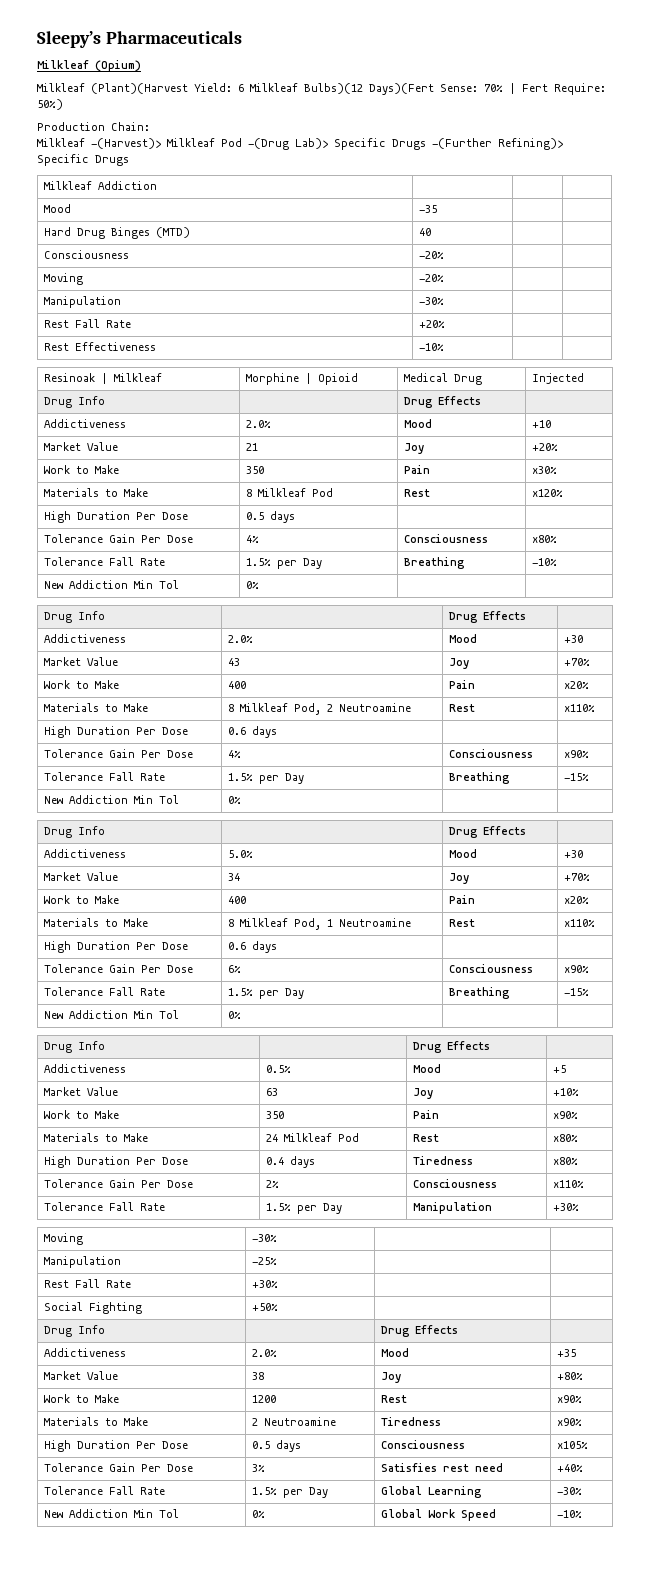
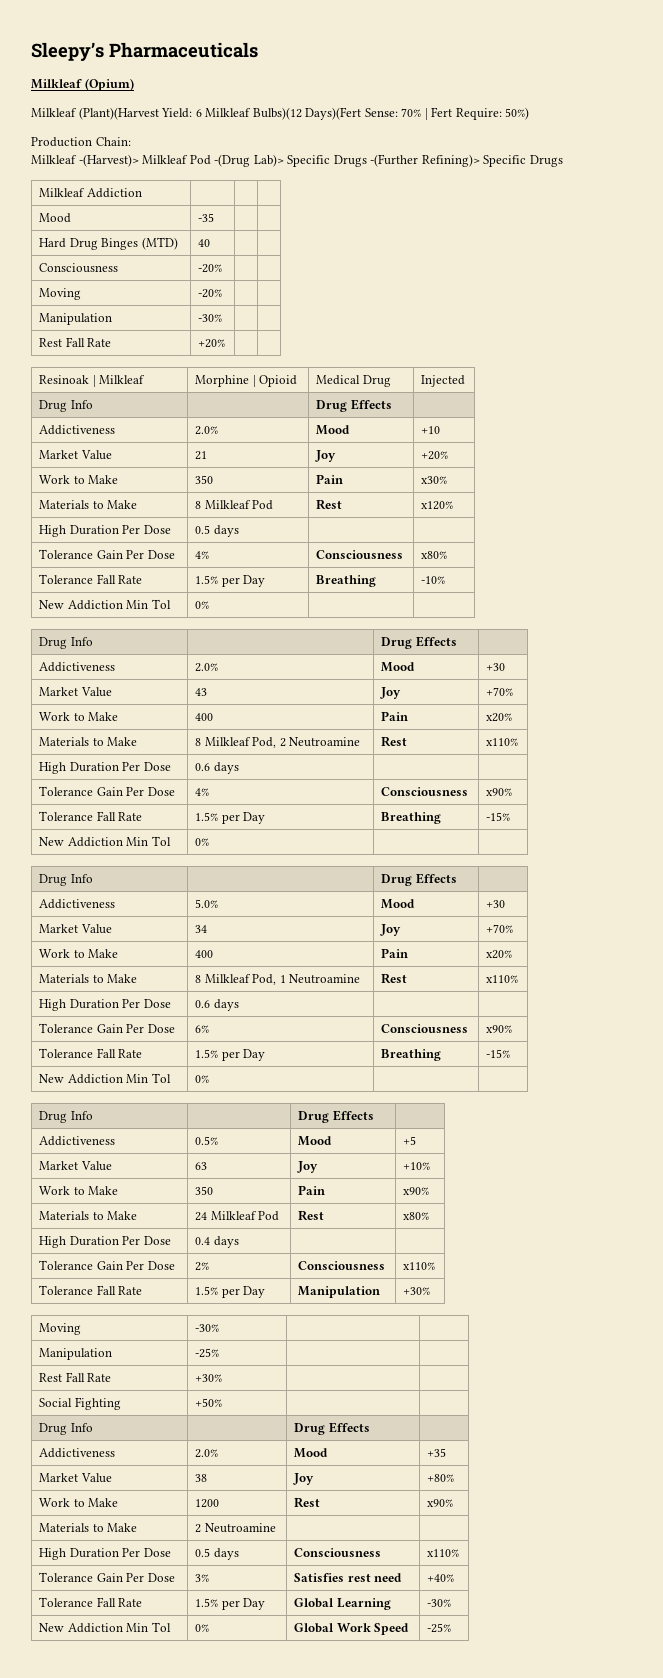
[44,342,157,351] [419,343,445,351] // Rest Effectiveness | -10% | | -> (226, 343) none
[413,1156,474,1165] [553,1157,579,1165] Tiredness | x80% -> (239, 1242) |
[381,1417,442,1426] [557,1418,583,1426] Tiredness | x90% -> (276, 1528) |
[557,1441,589,1449] x105% -> [427,1549,460,1557] x110%
[557,1510,583,1518] -10% -> [427,1623,452,1633] -25%

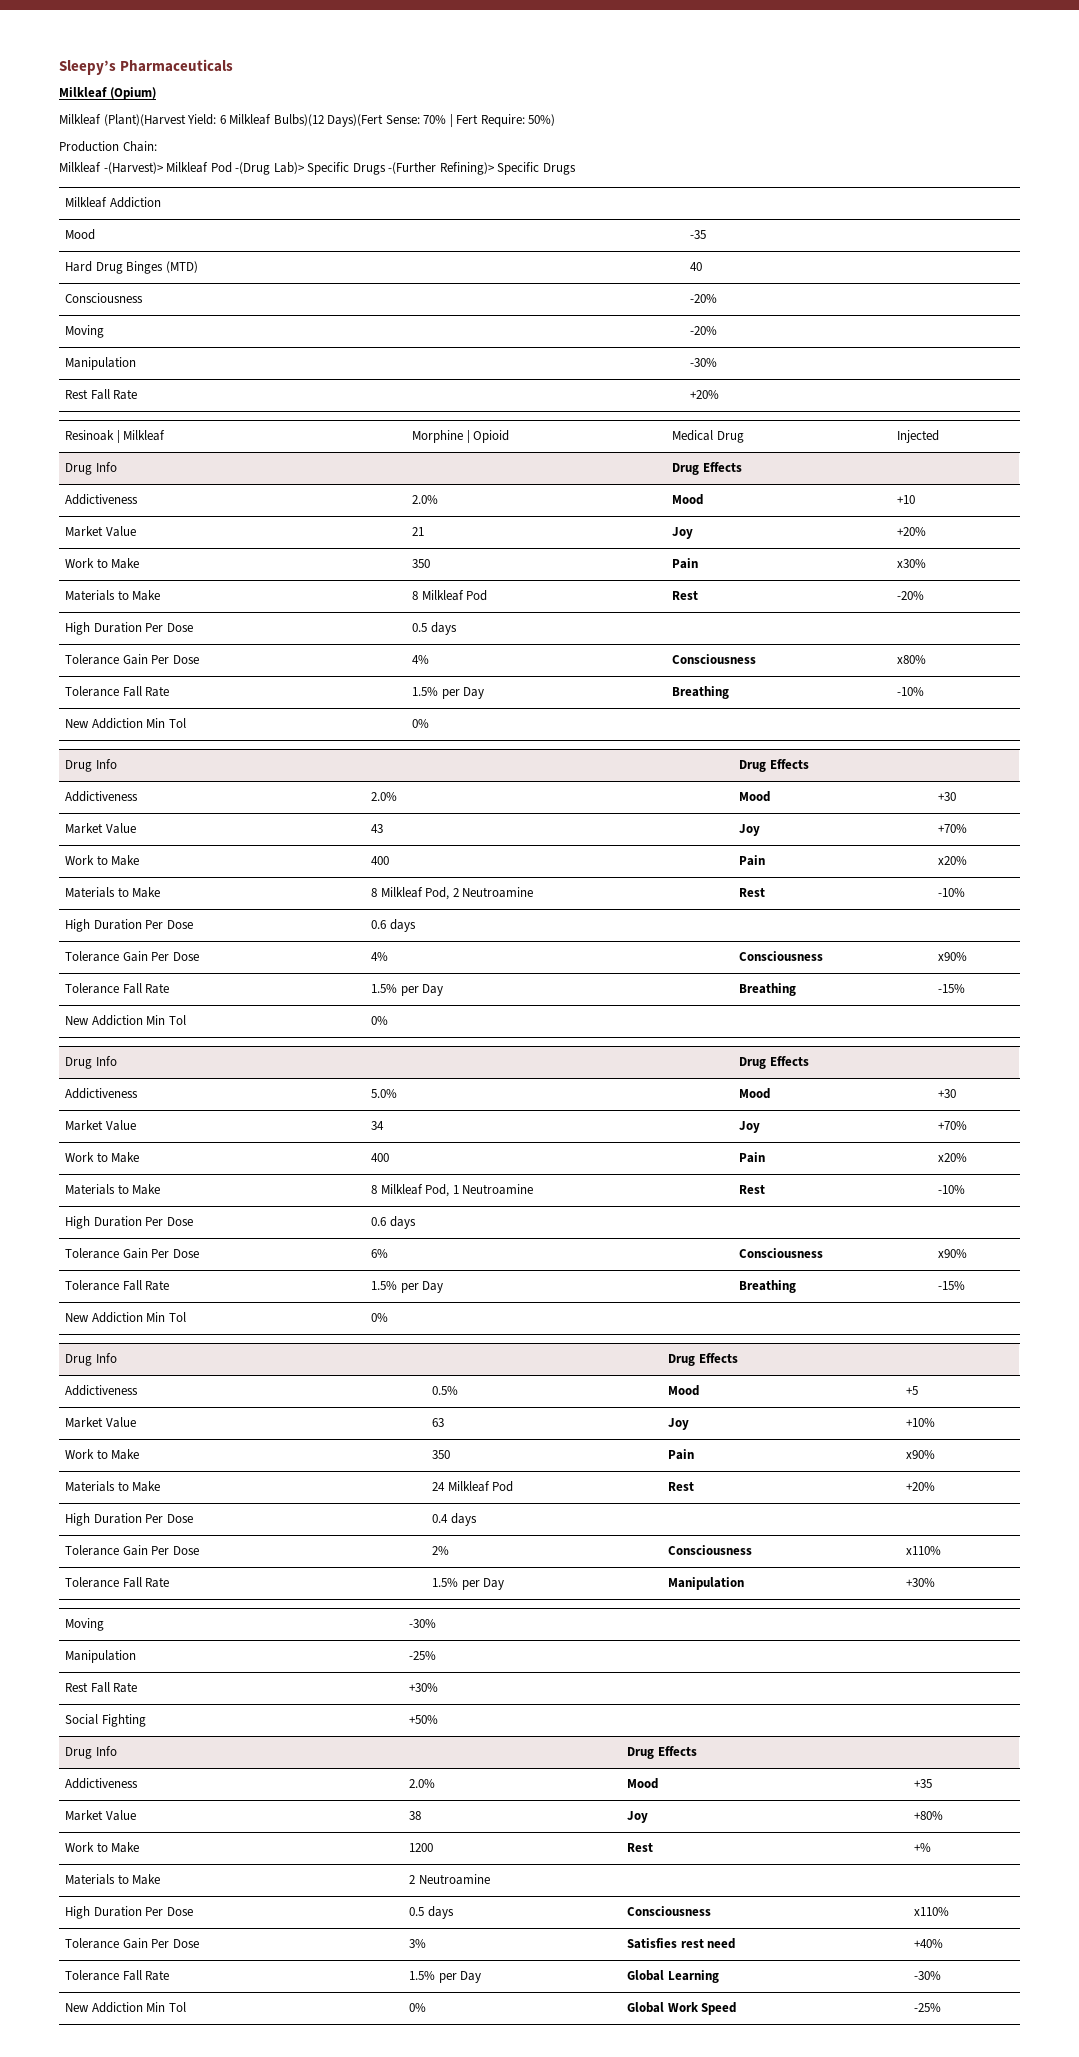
[421,501,454,510] x120% -> [897,591,925,600] -20%
[486,738,519,746] x110% -> [938,888,966,897] -10%
[486,975,519,983] x110% -> [938,1185,966,1194] -10%
[403,1212,430,1220] x80% -> [906,1482,936,1491] +20%
[427,1499,454,1507] x90% -> [914,1843,932,1852] +%

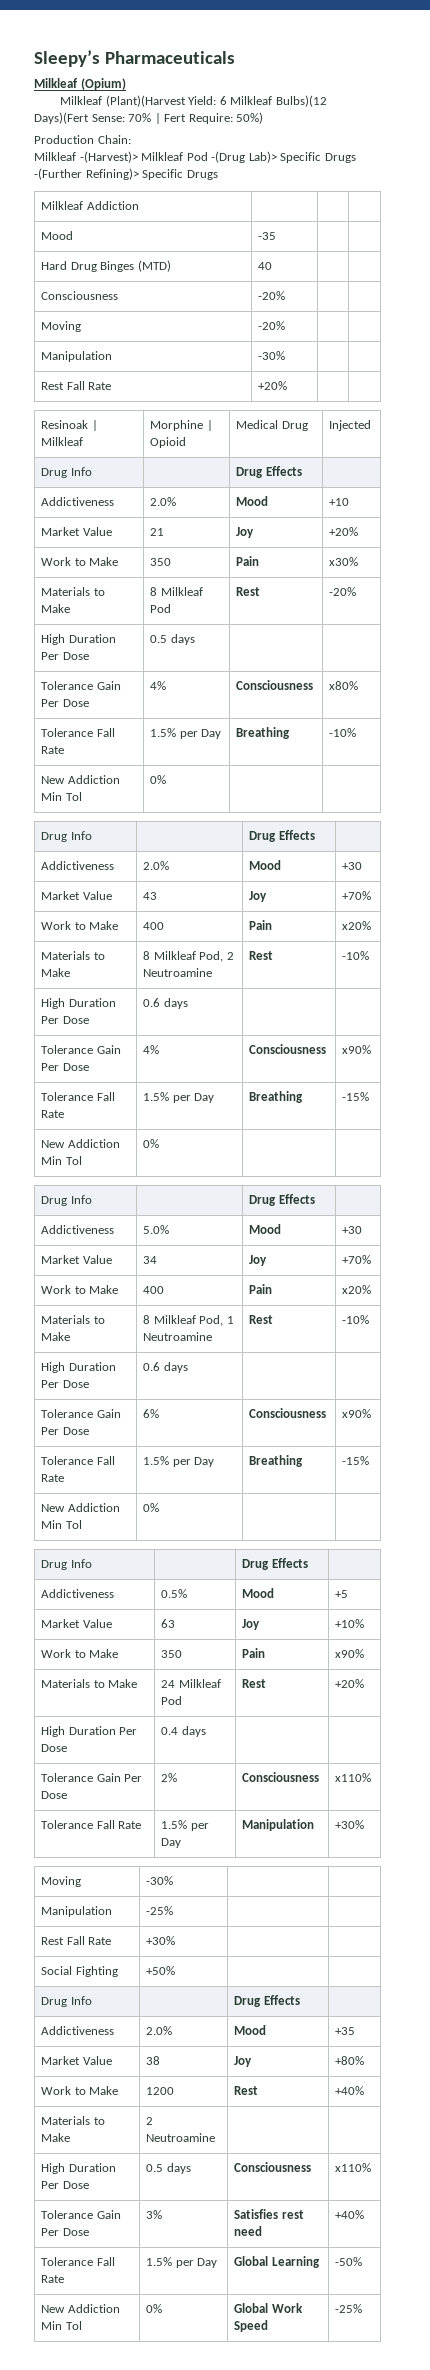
[914,1843,932,1852] +% -> [335,2086,365,2095] +40%
[914,1971,942,1980] -30% -> [335,2257,363,2266] -50%

